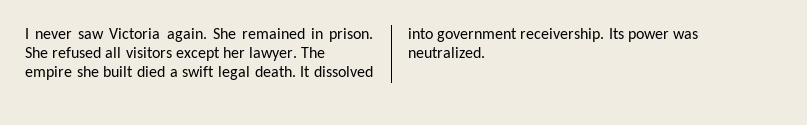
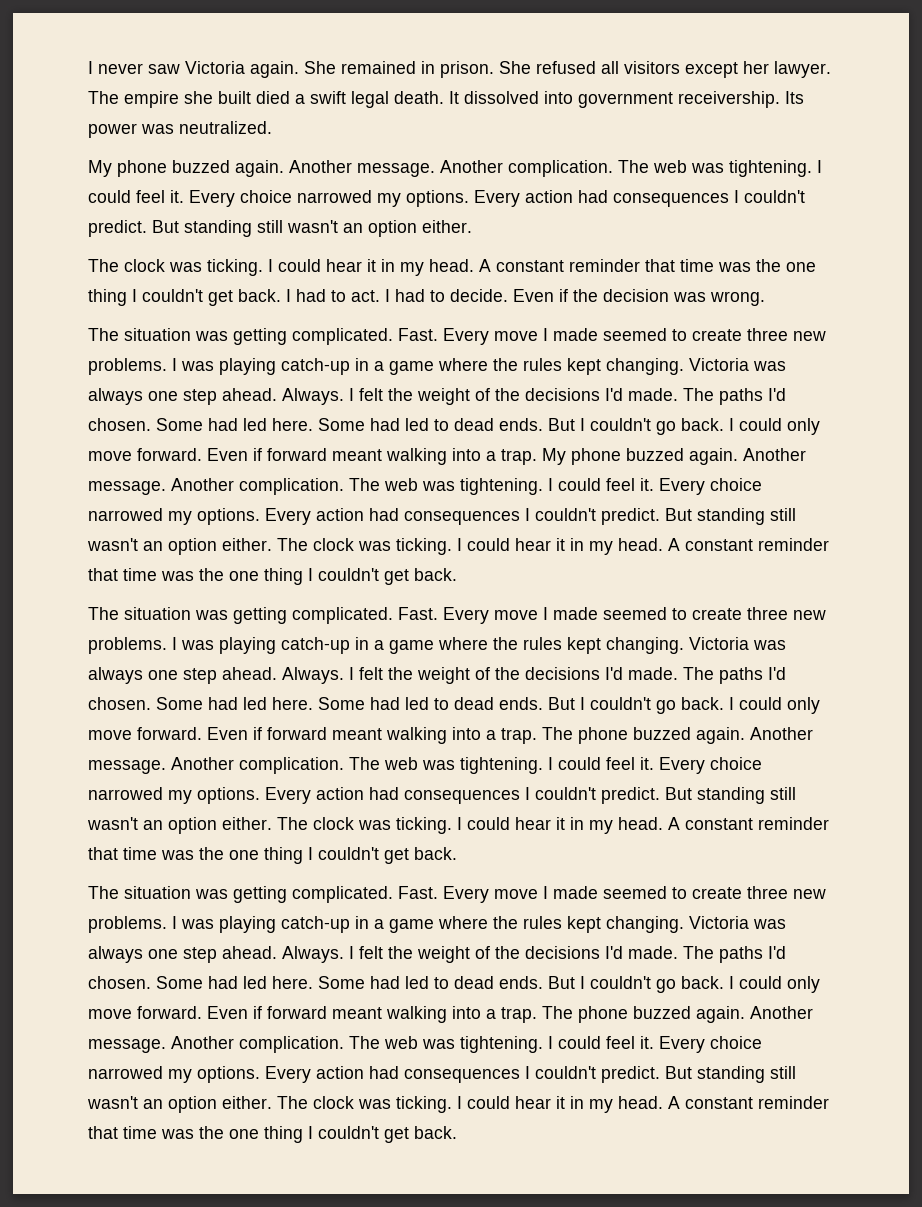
(485, 52) none -> [88,160,822,177] [88,190,805,207] [88,220,472,237] [88,259,816,276] [88,289,765,306] [88,328,826,345] [88,358,786,375] [88,388,786,405] [88,418,820,435] [88,448,806,465] [88,478,762,495] [88,508,796,525] [87,538,829,555] [88,568,457,585] [88,607,826,624] [88,637,786,654] [88,667,786,684] [88,697,820,714] [88,727,813,744] [88,757,762,774] [88,787,796,804] [87,817,829,834] [88,847,457,864] [88,886,826,903] [88,916,786,933] [88,946,786,963] [88,976,820,993] [88,1006,813,1023] [88,1036,762,1053] [88,1066,796,1083] [87,1096,829,1113] [88,1126,457,1143] // My phone buzzed again. Another message. Another complication. The web was tightening. I could feel it. Every choice narrowed my options. Every action had consequences I couldn't predict. But standing still wasn't an option either. // The clock was ticking. I could hear it in my head. A constant reminder that time was the one thing I couldn't get back. I had to act. I had to decide. Even if the decision was wrong. // The situation was getting complicated. Fast. Every move I made seemed to create three new problems. I was playing catch-up in a game where the rules kept changing. Victoria was always one step ahead. Always. I felt the weight of the decisions I'd made. The paths I'd chosen. Some had led here. Some had led to dead ends. But I couldn't go back. I could only move forward. Even if forward meant walking into a trap. My phone buzzed again. Another message. Another complication. The web was tightening. I could feel it. Every choice narrowed my options. Every action had consequences I couldn't predict. But standing still wasn't an option either. The clock was ticking. I could hear it in my head. A constant reminder that time was the one thing I couldn't get back. // The situation was getting complicated. Fast. Every move I made seemed to create three new problems. I was playing catch-up in a game where the rules kept changing. Victoria was always one step ahead. Always. I felt the weight of the decisions I'd made. The paths I'd chosen. Some had led here. Some had led to dead ends. But I couldn't go back. I could only move forward. Even if forward meant walking into a trap. The phone buzzed again. Another message. Another complication. The web was tightening. I could feel it. Every choice narrowed my options. Every action had consequences I couldn't predict. But standing still wasn't an option either. The clock was ticking. I could hear it in my head. A constant reminder that time was the one thing I couldn't get back. // The situation was getting complicated. Fast. Every move I made seemed to create three new problems. I was playing catch-up in a game where the rules kept changing. Victoria was always one step ahead. Always. I felt the weight of the decisions I'd made. The paths I'd chosen. Some had led here. Some had led to dead ends. But I couldn't go back. I could only move forward. Even if forward meant walking into a trap. The phone buzzed again. Another message. Another complication. The web was tightening. I could feel it. Every choice narrowed my options. Every action had consequences I couldn't predict. But standing still wasn't an option either. The clock was ticking. I could hear it in my head. A constant reminder that time was the one thing I couldn't get back.

